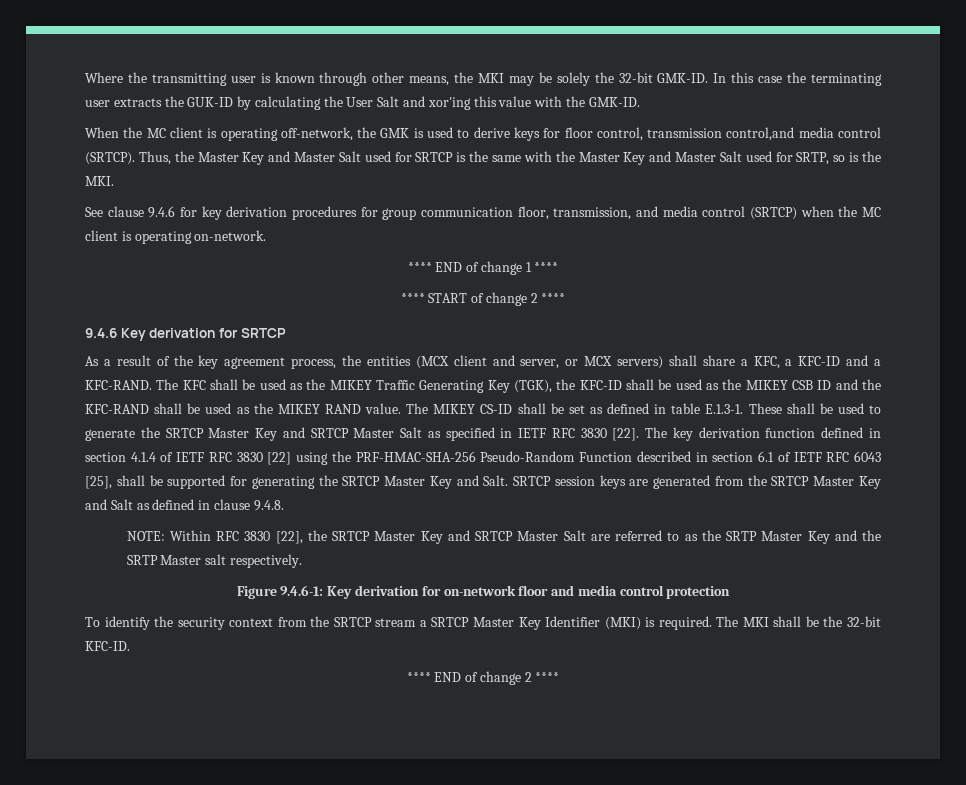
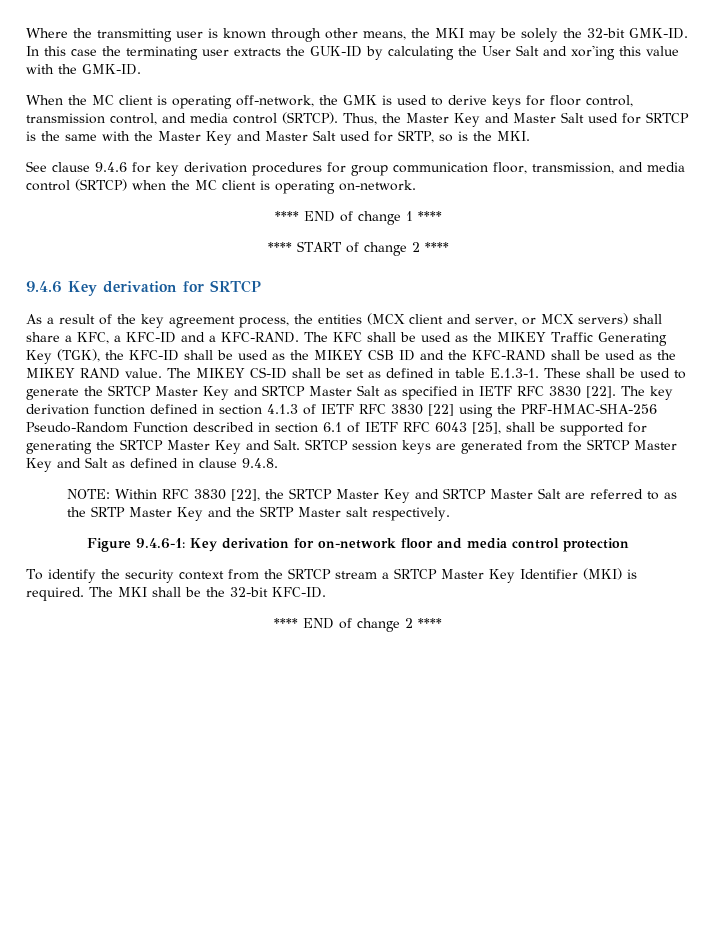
[726,127,795,141] control,and -> [110,113,186,125] control, and
[130,452,156,462] 4.1.4 -> [267,404,298,414] 4.1.3

